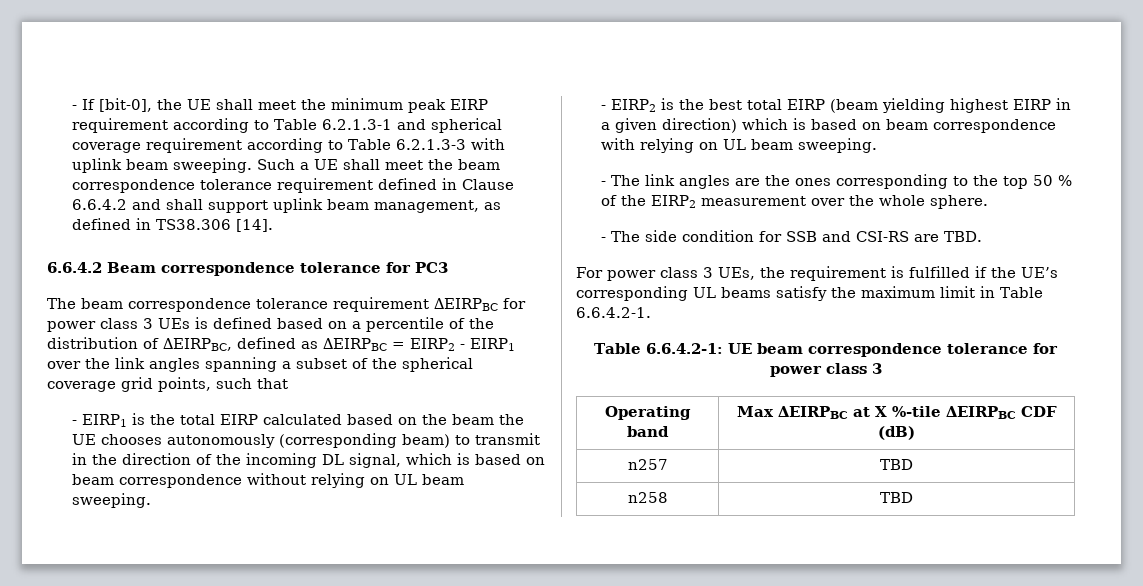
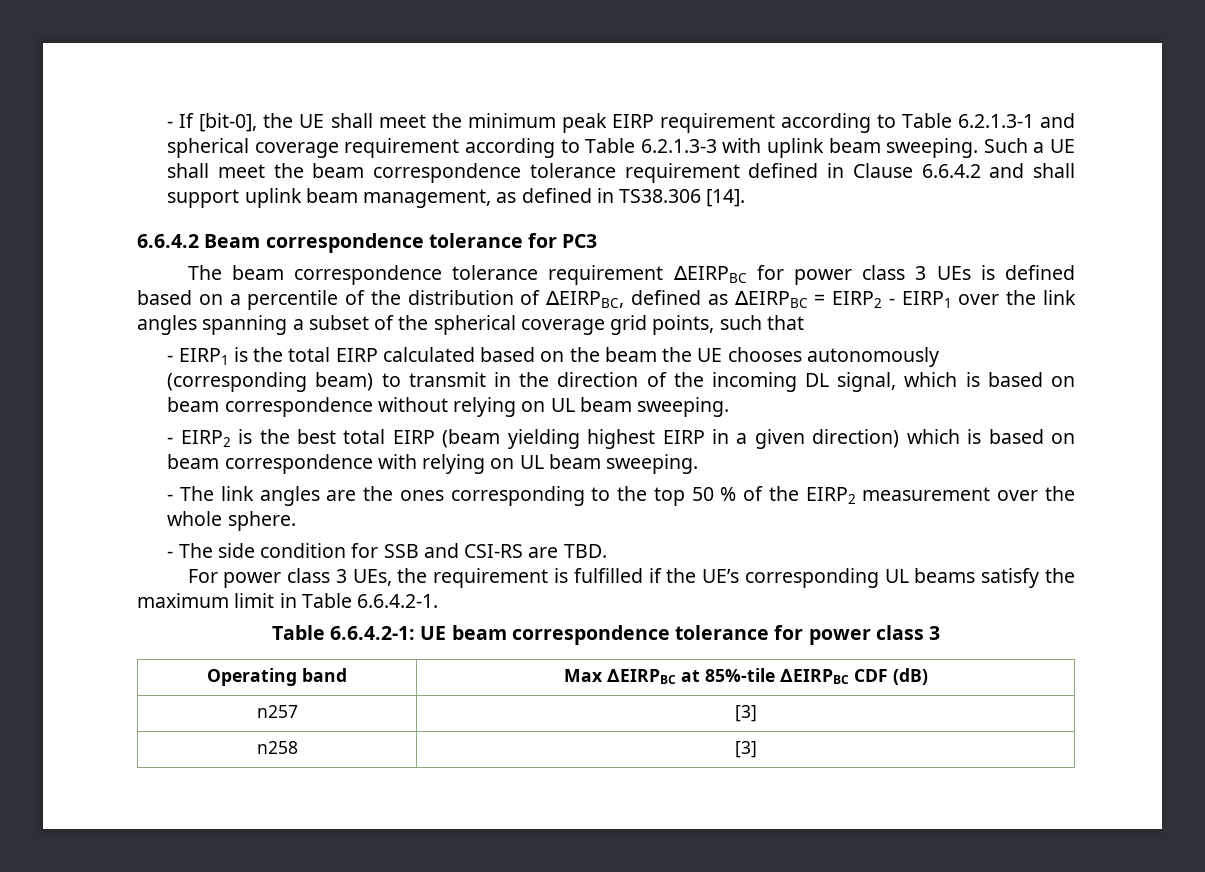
[874,406,941,417] X %-tile -> [704,668,775,682] 85%-tile
[880,459,913,470] TBD -> [734,705,757,722] [3]
[880,492,913,503] TBD -> [734,741,757,758] [3]

